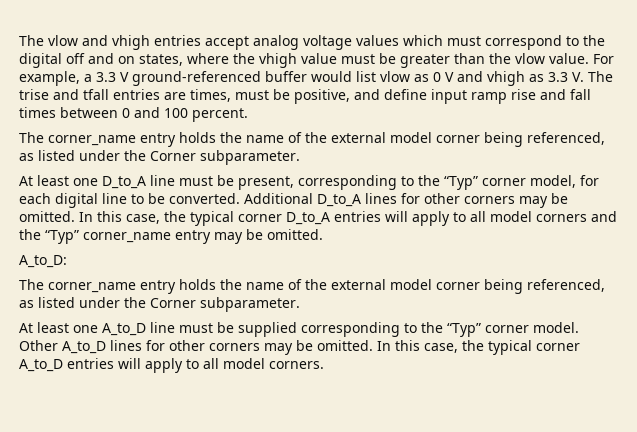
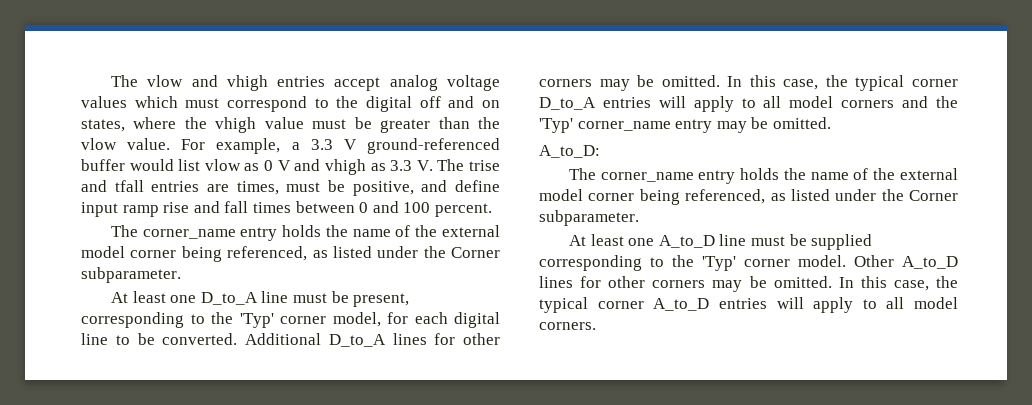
[444,176,478,190] “Typ” -> [239,313,274,328] 'Typ'
[45,230,79,244] “Typ” -> [539,118,573,133] 'Typ'
[447,323,481,337] “Typ” -> [702,256,736,271] 'Typ'

